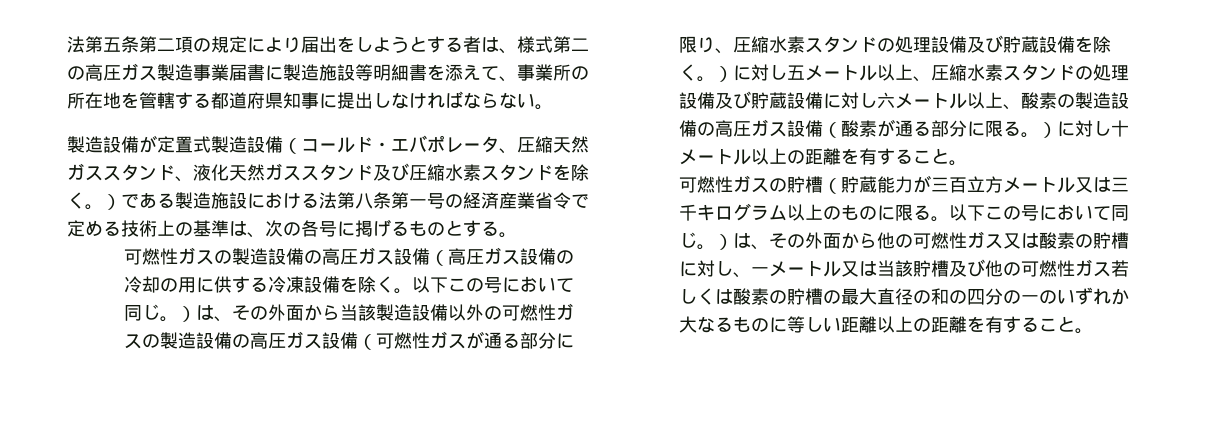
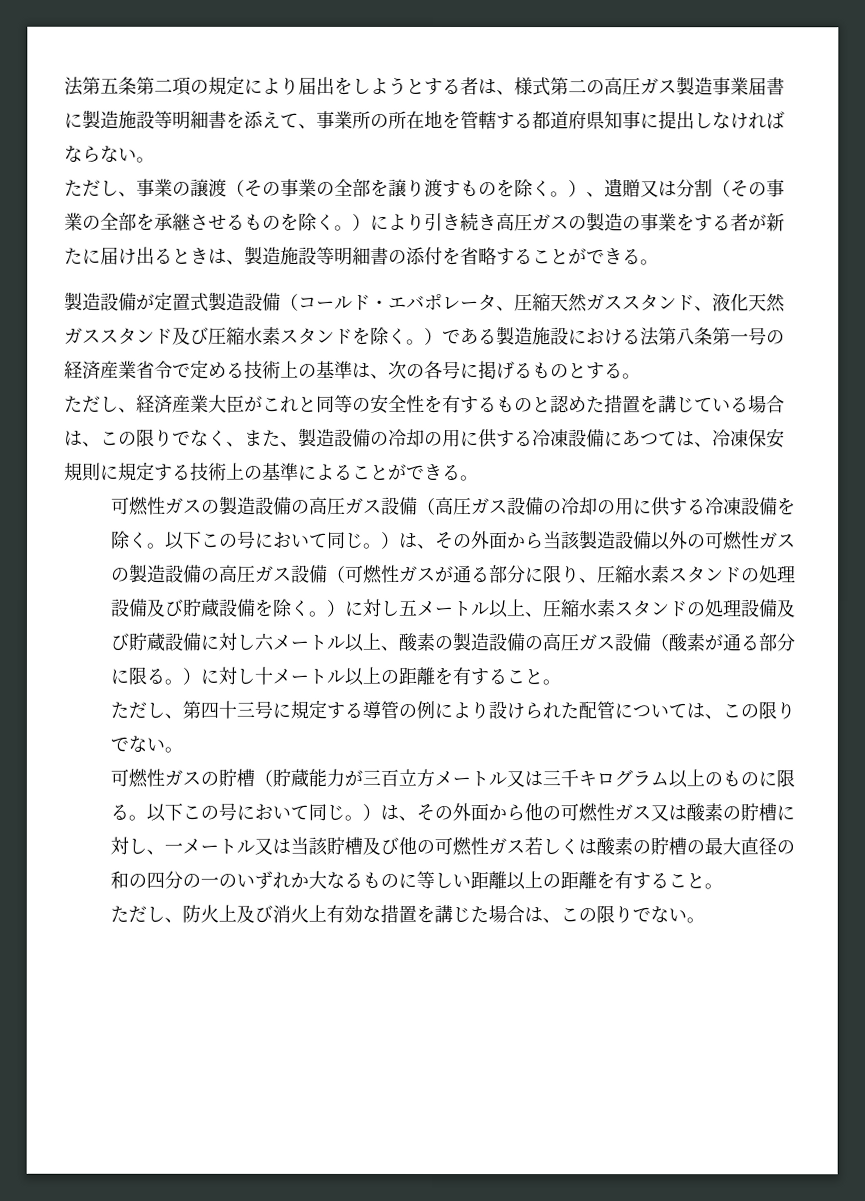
(553, 107) none -> [64,178,785,198] [64,212,785,232] [64,245,659,266] // ただし、事業の譲渡（その事業の全部を譲り渡すものを除く。）、遺贈又は分割（その事業の全部を承継させるものを除く。）により引き続き高圧ガスの製造の事業をする者が新たに届け出るときは、製造施設等明細書の添付を省略することができる。
(517, 235) none -> [64,393,785,414] [64,427,785,449] [64,461,479,482] // ただし、経済産業大臣がこれと同等の安全性を有するものと認めた措置を講じている場合は、この限りでなく、また、製造設備の冷却の用に供する冷凍設備にあつては、冷凍保安規則に規定する技術上の基準によることができる。
(967, 163) none -> [109,699,795,720] [109,735,183,753] // ただし、第四十三号に規定する導管の例により設けられた配管については、この限りでない。
(1093, 331) none -> [109,904,705,924] // ただし、防火上及び消火上有効な措置を講じた場合は、この限りでない。

